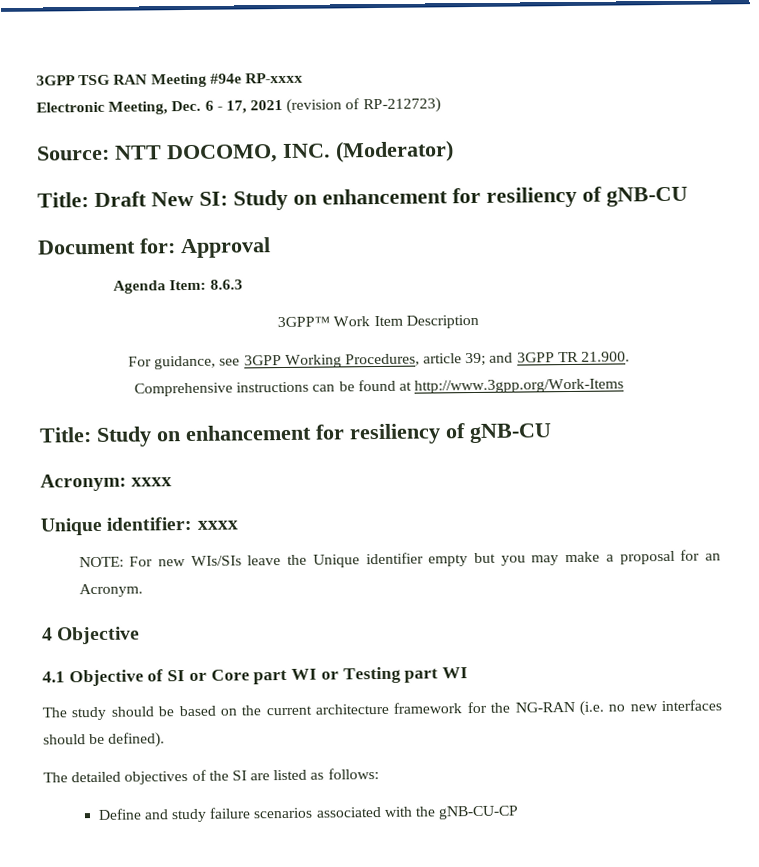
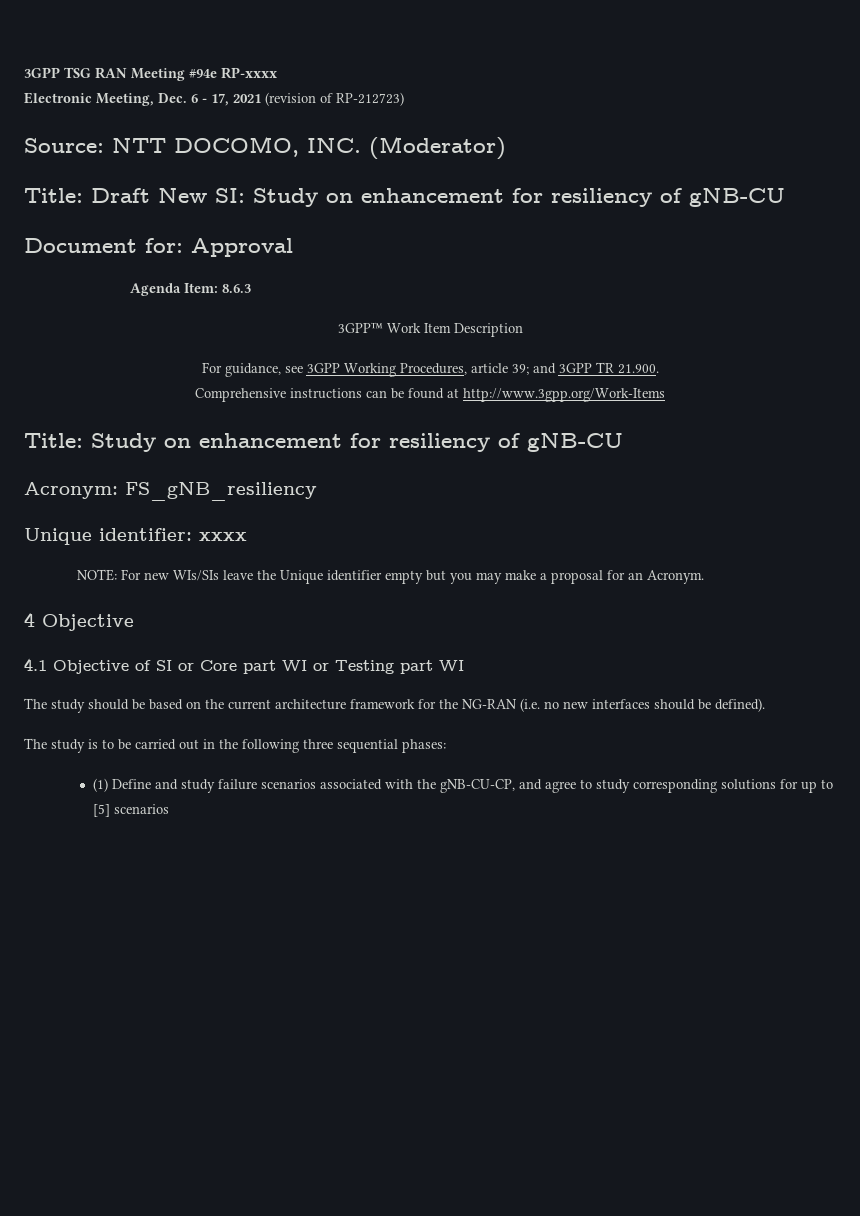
[131,477,173,487] xxxx -> [125,482,317,501] FS_gNB_resiliency
[71,768,379,785] detailed objectives of the SI are listed as follows: // -> [51,739,446,753] [92,778,108,792] study is to be carried out in the following three sequential phases: // (1)
[438,805,520,820] gNB-CU-CP -> [439,779,833,793] [92,804,169,817] gNB-CU-CP, and agree to study corresponding solutions for up to [5] scenarios

